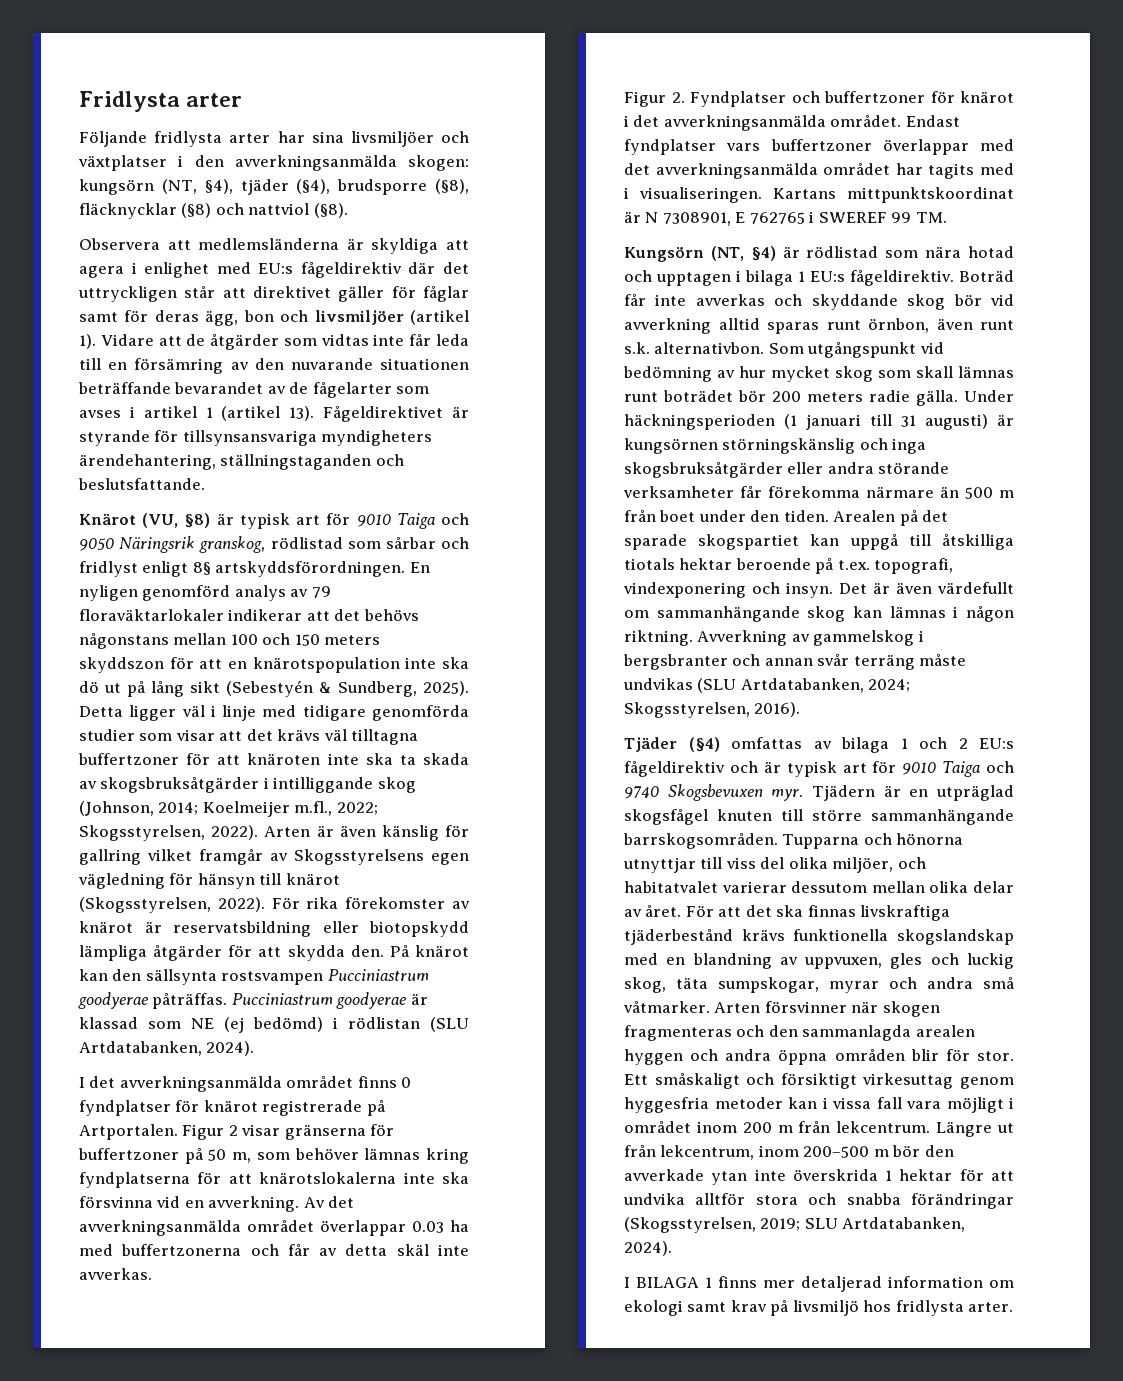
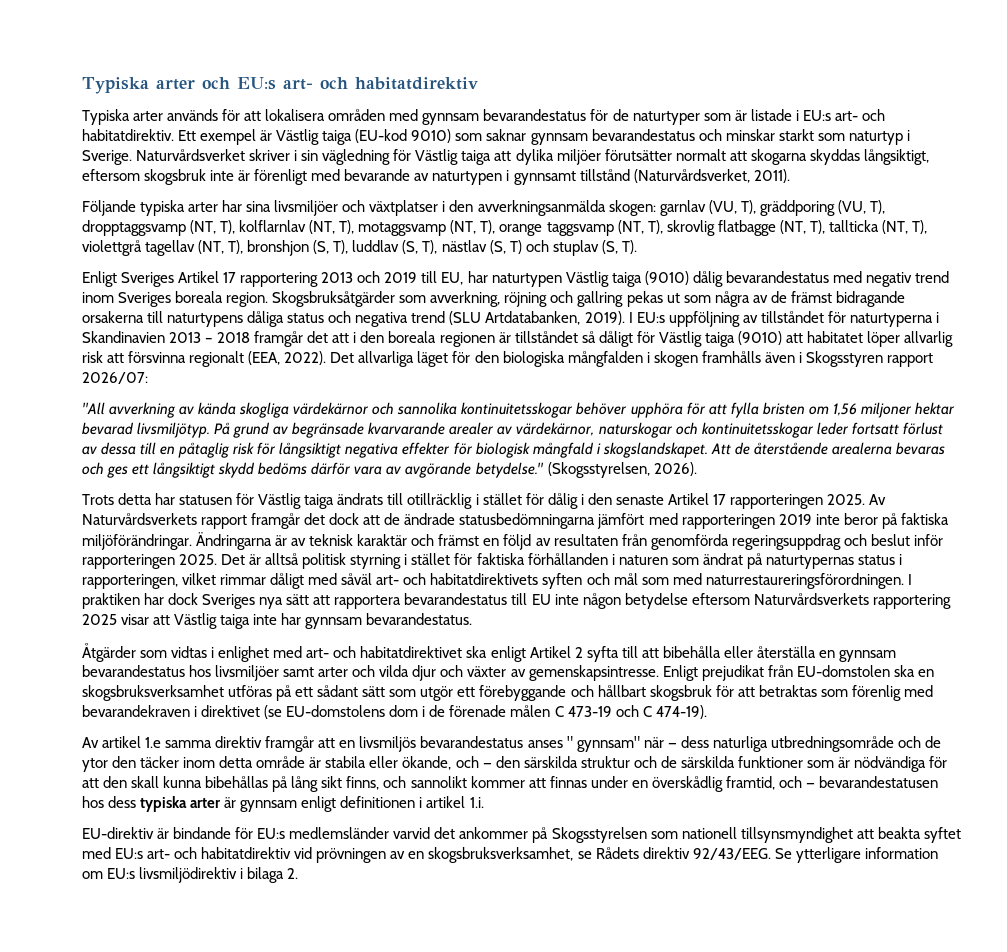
[79,91,243,112] Fridlysta arter -> [82,77,478,94] [82,109,885,125] [82,129,910,145] [82,149,929,165] [82,169,790,185] Typiska arter och EU:s art- och habitatdirektiv // Typiska arter används för att lokalisera områden med gynnsam bevarandestatus för de naturtyper som är listade i EU:s art- och habitatdirektiv. Ett exempel är Västlig taiga (EU-kod 9010) som saknar gynnsam bevarandestatus och minskar starkt som naturtyp i Sverige. Naturvårdsverket skriver i sin vägledning för Västlig taiga att dylika miljöer förutsätter normalt att skogarna skyddas långsiktigt, eftersom skogsbruk inte är förenligt med bevarande av naturtypen i gynnsamt tillstånd (Naturvårdsverket, 2011).
[154,131,223,147] fridlysta -> [140,200,186,216] typiska
[79,179,469,195] [79,203,348,219] [79,238,470,254] [79,262,469,278] [78,286,469,302] [79,310,469,326] [79,334,469,350] [79,358,469,374] [78,382,430,398] [79,406,469,422] [79,430,433,446] [79,454,404,470] [78,478,205,490] [79,513,469,529] [79,536,470,553] [79,561,430,577] [79,585,331,601] [79,609,419,621] [79,633,381,649] [79,657,469,673] [79,680,469,697] [79,705,469,721] [79,729,419,745] [78,753,470,765] [79,777,416,793] [79,801,378,817] [79,825,469,841] [79,849,469,865] [78,873,340,889] [79,897,471,913] [79,921,469,937] [79,945,470,961] [79,969,429,985] [78,992,428,1009] [79,1017,469,1033] [79,1041,255,1056] [79,1076,412,1092] [79,1100,385,1116] [79,1124,395,1140] [78,1148,469,1164] [79,1172,469,1188] [79,1196,355,1212] [79,1220,469,1236] [79,1244,469,1256] [79,1268,152,1280] [624,91,1014,107] [624,115,960,131] [624,139,1014,155] [624,163,1014,179] [624,187,1014,203] [624,211,947,226] [624,246,1014,262] [624,270,1014,286] [624,294,1014,310] [624,318,1014,334] [624,342,944,358] [623,366,1014,382] [624,390,1014,406] [624,414,1014,430] [624,438,927,454] [624,462,950,478] [623,486,1014,499] [624,510,949,526] [624,534,1014,550] [624,558,954,574] [623,582,1014,598] [624,606,1014,622] [624,630,924,646] [623,654,967,670] [623,678,911,693] [624,702,801,718] [624,737,1014,753] [624,761,1014,777] [624,784,1014,801] [624,809,1014,825] [623,833,964,849] [623,857,926,873] [624,881,1014,893] [624,905,951,921] [624,929,1014,945] [624,953,1014,969] [624,977,1014,993] [623,1001,940,1017] [624,1025,975,1041] [624,1049,1014,1065] [624,1073,1014,1089] [624,1097,1014,1113] [624,1121,1014,1137] [624,1145,954,1160] [624,1169,1014,1185] [623,1193,1014,1209] [624,1217,966,1233] [624,1241,672,1256] [624,1276,1014,1292] [624,1300,1014,1316] kungsörn (NT, §4), tjäder (§4), brudsporre (§8), fläcknycklar (§8) och nattviol (§8). // Observera att medlemsländerna är skyldiga att agera i enlighet med EU:s fågeldirektiv där det uttryckligen står att direktivet gäller för fåglar samt för deras ägg, bon och livsmiljöer (artikel 1). Vidare att de åtgärder som vidtas inte får leda till en försämring av den nuvarande situationen beträffande bevarandet av de fågelarter som avses i artikel 1 (artikel 13). Fågeldirektivet är styrande för tillsynsansvariga myndigheters ärendehantering, ställningstaganden och beslutsfattande. // Knärot (VU, §8) är typisk art för 9010 Taiga och 9050 Näringsrik granskog, rödlistad som sårbar och fridlyst enligt 8§ artskyddsförordningen. En nyligen genomförd analys av 79 floraväktarlokaler indikerar att det behövs någonstans mellan 100 och 150 meters skyddszon för att en knärotspopulation inte ska dö ut på lång sikt (Sebestyén & Sundberg, 2025). Detta ligger väl i linje med tidigare genomförda studier som visar att det krävs väl tilltagna buffertzoner för att knäroten inte ska ta skada av skogsbruksåtgärder i intilliggande skog (Johnson, 2014; Koelmeijer m.fl., 2022; Skogsstyrelsen, 2022). Arten är även känslig för gallring vilket framgår av Skogsstyrelsens egen vägledning för hänsyn till knärot (Skogsstyrelsen, 2022). För rika förekomster av knärot är reservatsbildning eller biotopskydd lämpliga åtgärder för att skydda den. På knärot kan den sällsynta rostsvampen Pucciniastrum goodyerae påträffas. Pucciniastrum goodyerae är klassad som NE (ej bedömd) i rödlistan (SLU Artdatabanken, 2024). // I det avverkningsanmälda området finns 0 fyndplatser för knärot registrerade på Artportalen. Figur 2 visar gränserna för buffertzoner på 50 m, som behöver lämnas kring fyndplatserna för att knärotslokalerna inte ska försvinna vid en avverkning. Av det avverkningsanmälda området överlappar 0.03 ha med buffertzonerna och får av detta skäl inte avverkas. // Figur 2. Fyndplatser och buffertzoner för knärot i det avverkningsanmälda området. Endast fyndplatser vars buffertzoner överlappar med det avverkningsanmälda området har tagits med i visualiseringen. Kartans mittpunktskoordinat är N 7308901, E 762765 i SWEREF 99 TM. // Kungsörn (NT, §4) är rödlistad som nära hotad och upptagen i bilaga 1 EU:s fågeldirektiv. Boträd får inte avverkas och skyddande skog bör vid avverkning alltid sparas runt örnbon, även runt s.k. alternativbon. Som utgångspunkt vid bedömning av hur mycket skog som skall lämnas runt boträdet bör 200 meters radie gälla. Under häckningsperioden (1 januari till 31 augusti) är kungsörnen störningskänslig och inga skogsbruksåtgärder eller andra störande verksamheter får förekomma närmare än 500 m från boet under den tiden. Arealen på det sparade skogspartiet kan uppgå till åtskilliga tiotals hektar beroende på t.ex. topografi, vindexponering och insyn. Det är även värdefullt om sammanhängande skog kan lämnas i någon riktning. Avverkning av gammelskog i bergsbranter och annan svår terräng måste undvikas (SLU Artdatabanken, 2024; Skogsstyrelsen, 2016). // Tjäder (§4) omfattas av bilaga 1 och 2 EU:s fågeldirektiv och är typisk art för 9010 Taiga och 9740 Skogsbevuxen myr. Tjädern är en utpräglad skogsfågel knuten till större sammanhängande barrskogsområden. Tupparna och hönorna utnyttjar till viss del olika miljöer, och habitatvalet varierar dessutom mellan olika delar av året. För att det ska finnas livskraftiga tjäderbestånd krävs funktionella skogslandskap med en blandning av uppvuxen, gles och luckig skog, täta sumpskogar, myrar och andra små våtmarker. Arten försvinner när skogen fragmenteras och den sammanlagda arealen hyggen och andra öppna områden blir för stor. Ett småskaligt och försiktigt virkesuttag genom hyggesfria metoder kan i vissa fall vara möjligt i området inom 200 m från lekcentrum. Längre ut från lekcentrum, inom 200–500 m bör den avverkade ytan inte överskrida 1 hektar för att undvika alltför stora och snabba förändringar (Skogsstyrelsen, 2019; SLU Artdatabanken, 2024). // I BILAGA 1 finns mer detaljerad information om ekologi samt krav på livsmiljö hos fridlysta arter. -> [659,200,885,216] [82,220,927,236] [82,240,637,256] [82,271,949,287] [82,291,905,307] [82,311,939,327] [82,331,954,347] [82,351,933,367] [82,372,148,384] [82,402,955,418] [82,422,943,438] [82,442,945,458] [82,462,697,478] [82,493,887,509] [82,513,949,529] [82,532,943,550] [82,553,902,569] [82,573,912,589] [82,593,951,609] [82,613,473,629] [82,643,896,662] [82,665,934,681] [82,685,933,701] [82,705,707,719] [82,736,941,752] [82,756,948,772] [82,776,938,792] [82,796,484,812] [82,827,961,843] [82,847,938,863] [82,867,299,883] garnlav (VU, T), gräddporing (VU, T), dropptaggsvamp (NT, T), kolflarnlav (NT, T), motaggsvamp (NT, T), orange taggsvamp (NT, T), skrovlig flatbagge (NT, T), tallticka (NT, T), violettgrå tagellav (NT, T), bronshjon (S, T), luddlav (S, T), nästlav (S, T) och stuplav (S, T). // Enligt Sveriges Artikel 17 rapportering 2013 och 2019 till EU, har naturtypen Västlig taiga (9010) dålig bevarandestatus med negativ trend inom Sveriges boreala region. Skogsbruksåtgärder som avverkning, röjning och gallring pekas ut som några av de främst bidragande orsakerna till naturtypens dåliga status och negativa trend (SLU Artdatabanken, 2019). I EU:s uppföljning av tillståndet för naturtyperna i Skandinavien 2013 – 2018 framgår det att i den boreala regionen är tillståndet så dåligt för Västlig taiga (9010) att habitatet löper allvarlig risk att försvinna regionalt (EEA, 2022). Det allvarliga läget för den biologiska mångfalden i skogen framhålls även i Skogsstyren rapport 2026/07: // "All avverkning av kända skogliga värdekärnor och sannolika kontinuitetsskogar behöver upphöra för att fylla bristen om 1,56 miljoner hektar bevarad livsmiljötyp. På grund av begränsade kvarvarande arealer av värdekärnor, naturskogar och kontinuitetsskogar leder fortsatt förlust av dessa till en påtaglig risk för långsiktigt negativa effekter för biologisk mångfald i skogslandskapet. Att de återstående arealerna bevaras och ges ett långsiktigt skydd bedöms därför vara av avgörande betydelse." (Skogsstyrelsen, 2026). // Trots detta har statusen för Västlig taiga ändrats till otillräcklig i stället för dålig i den senaste Artikel 17 rapporteringen 2025. Av Naturvårdsverkets rapport framgår det dock att de ändrade statusbedömningarna jämfört med rapporteringen 2019 inte beror på faktiska miljöförändringar. Ändringarna är av teknisk karaktär och främst en följd av resultaten från genomförda regeringsuppdrag och beslut inför rapporteringen 2025. Det är alltså politisk styrning i stället för faktiska förhållanden i naturen som ändrat på naturtypernas status i rapporteringen, vilket rimmar dåligt med såväl art- och habitatdirektivets syften och mål som med naturrestaureringsförordningen. I praktiken har dock Sveriges nya sätt att rapportera bevarandestatus till EU inte någon betydelse eftersom Naturvårdsverkets rapportering 2025 visar att Västlig taiga inte har gynnsam bevarandestatus. // Åtgärder som vidtas i enlighet med art- och habitatdirektivet ska enligt Artikel 2 syfta till att bibehålla eller återställa en gynnsam bevarandestatus hos livsmiljöer samt arter och vilda djur och växter av gemenskapsintresse. Enligt prejudikat från EU-domstolen ska en skogsbruksverksamhet utföras på ett sådant sätt som utgör ett förebyggande och hållbart skogsbruk för att betraktas som förenlig med bevarandekraven i direktivet (se EU-domstolens dom i de förenade målen C 473-19 och C 474-19). // Av artikel 1.e samma direktiv framgår att en livsmiljös bevarandestatus anses " gynnsam" när — dess naturliga utbredningsområde och de ytor den täcker inom detta område är stabila eller ökande, och — den särskilda struktur och de särskilda funktioner som är nödvändiga för att den skall kunna bibehållas på lång sikt finns, och sannolikt kommer att finnas under en överskådlig framtid, och — bevarandestatusen hos dess typiska arter är gynnsam enligt definitionen i artikel 1.i. // EU-direktiv är bindande för EU:s medlemsländer varvid det ankommer på Skogsstyrelsen som nationell tillsynsmyndighet att beakta syftet med EU:s art- och habitatdirektiv vid prövningen av en skogsbruksverksamhet, se Rådets direktiv 92/43/EEG. Se ytterligare information om EU:s livsmiljödirektiv i bilaga 2.

